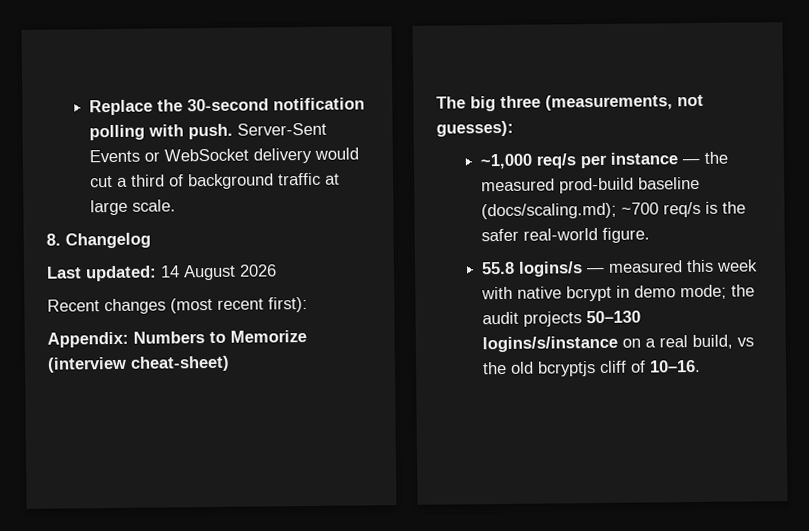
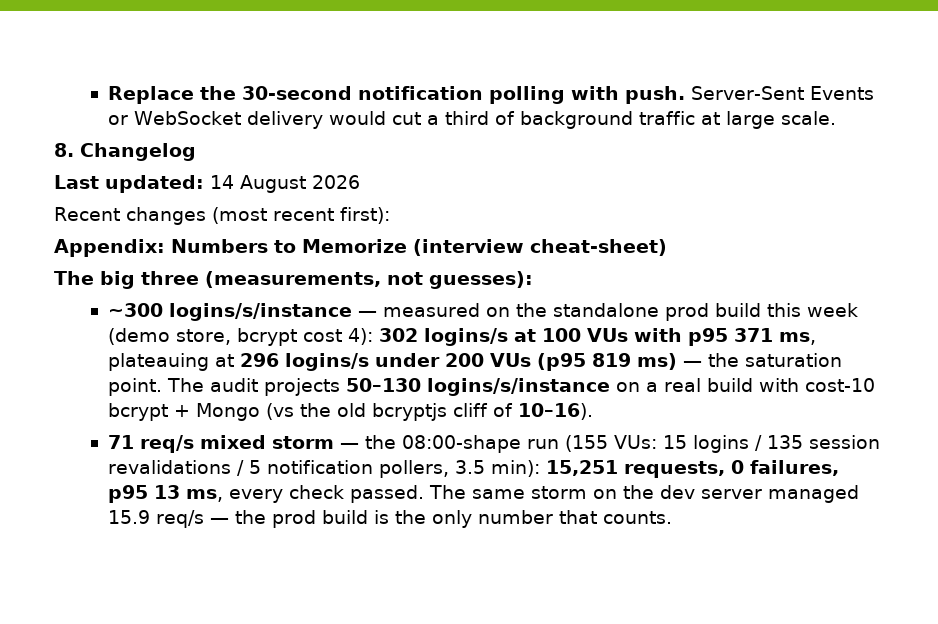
[480,151,729,170] [481,176,701,194] [481,201,747,220] [481,227,651,243] [481,259,759,277] [481,284,756,302] ~1,000 req/s per instance — the measured prod-build baseline (docs/scaling.md); ~700 req/s is the safer real-world figure. // 55.8 logins/s — measured this week with native bcrypt in demo mode; the -> [108,303,859,321] [108,328,817,346] [108,353,843,371] [108,378,205,396] ~300 logins/s/instance — measured on the standalone prod build this week (demo store, bcrypt cost 4): 302 logins/s at 100 VUs with p95 371 ms, plateauing at 296 logins/s under 200 VUs (p95 819 ms) — the saturation point. The
[692,334,755,350] build, vs -> [707,378,876,392] [108,403,295,421] build with cost-10 bcrypt + Mongo (vs
[649,359,702,373] 10–16. -> [518,403,594,420] [108,435,881,453] [108,460,840,478] [108,485,860,503] [108,510,673,528] 10–16). // 71 req/s mixed storm — the 08:00-shape run (155 VUs: 15 logins / 135 session revalidations / 5 notification pollers, 3.5 min): 15,251 requests, 0 failures, p95 13 ms, every check passed. The same storm on the dev server managed 15.9 req/s — the prod build is the only number that counts.

